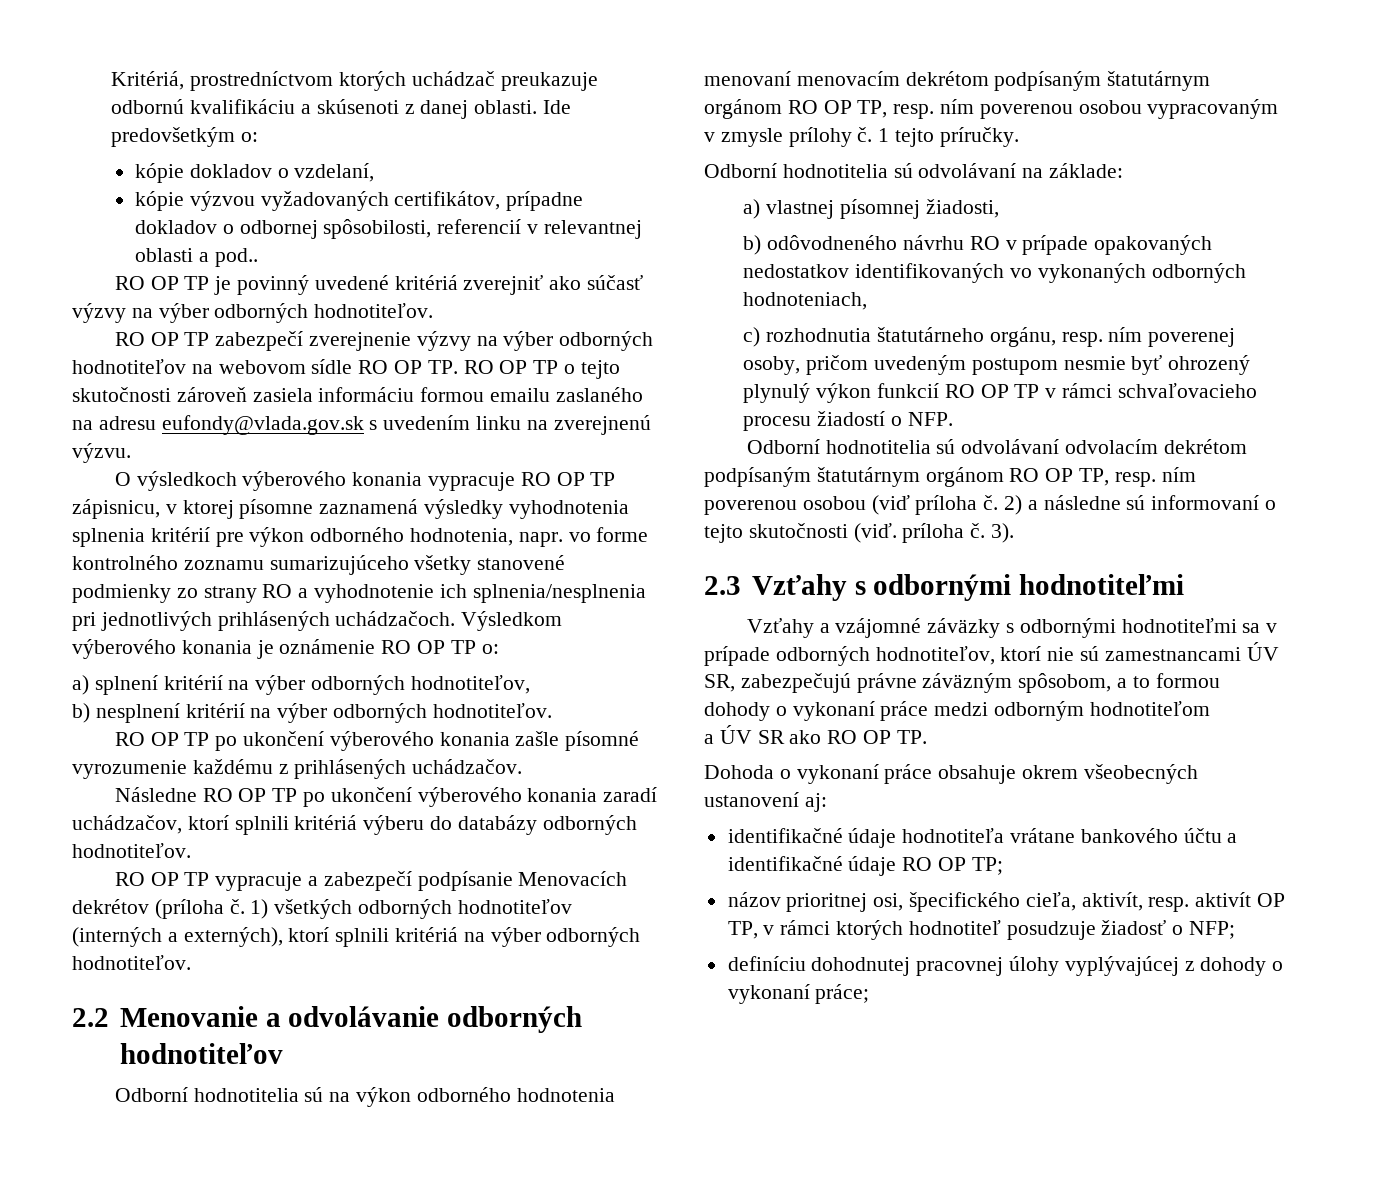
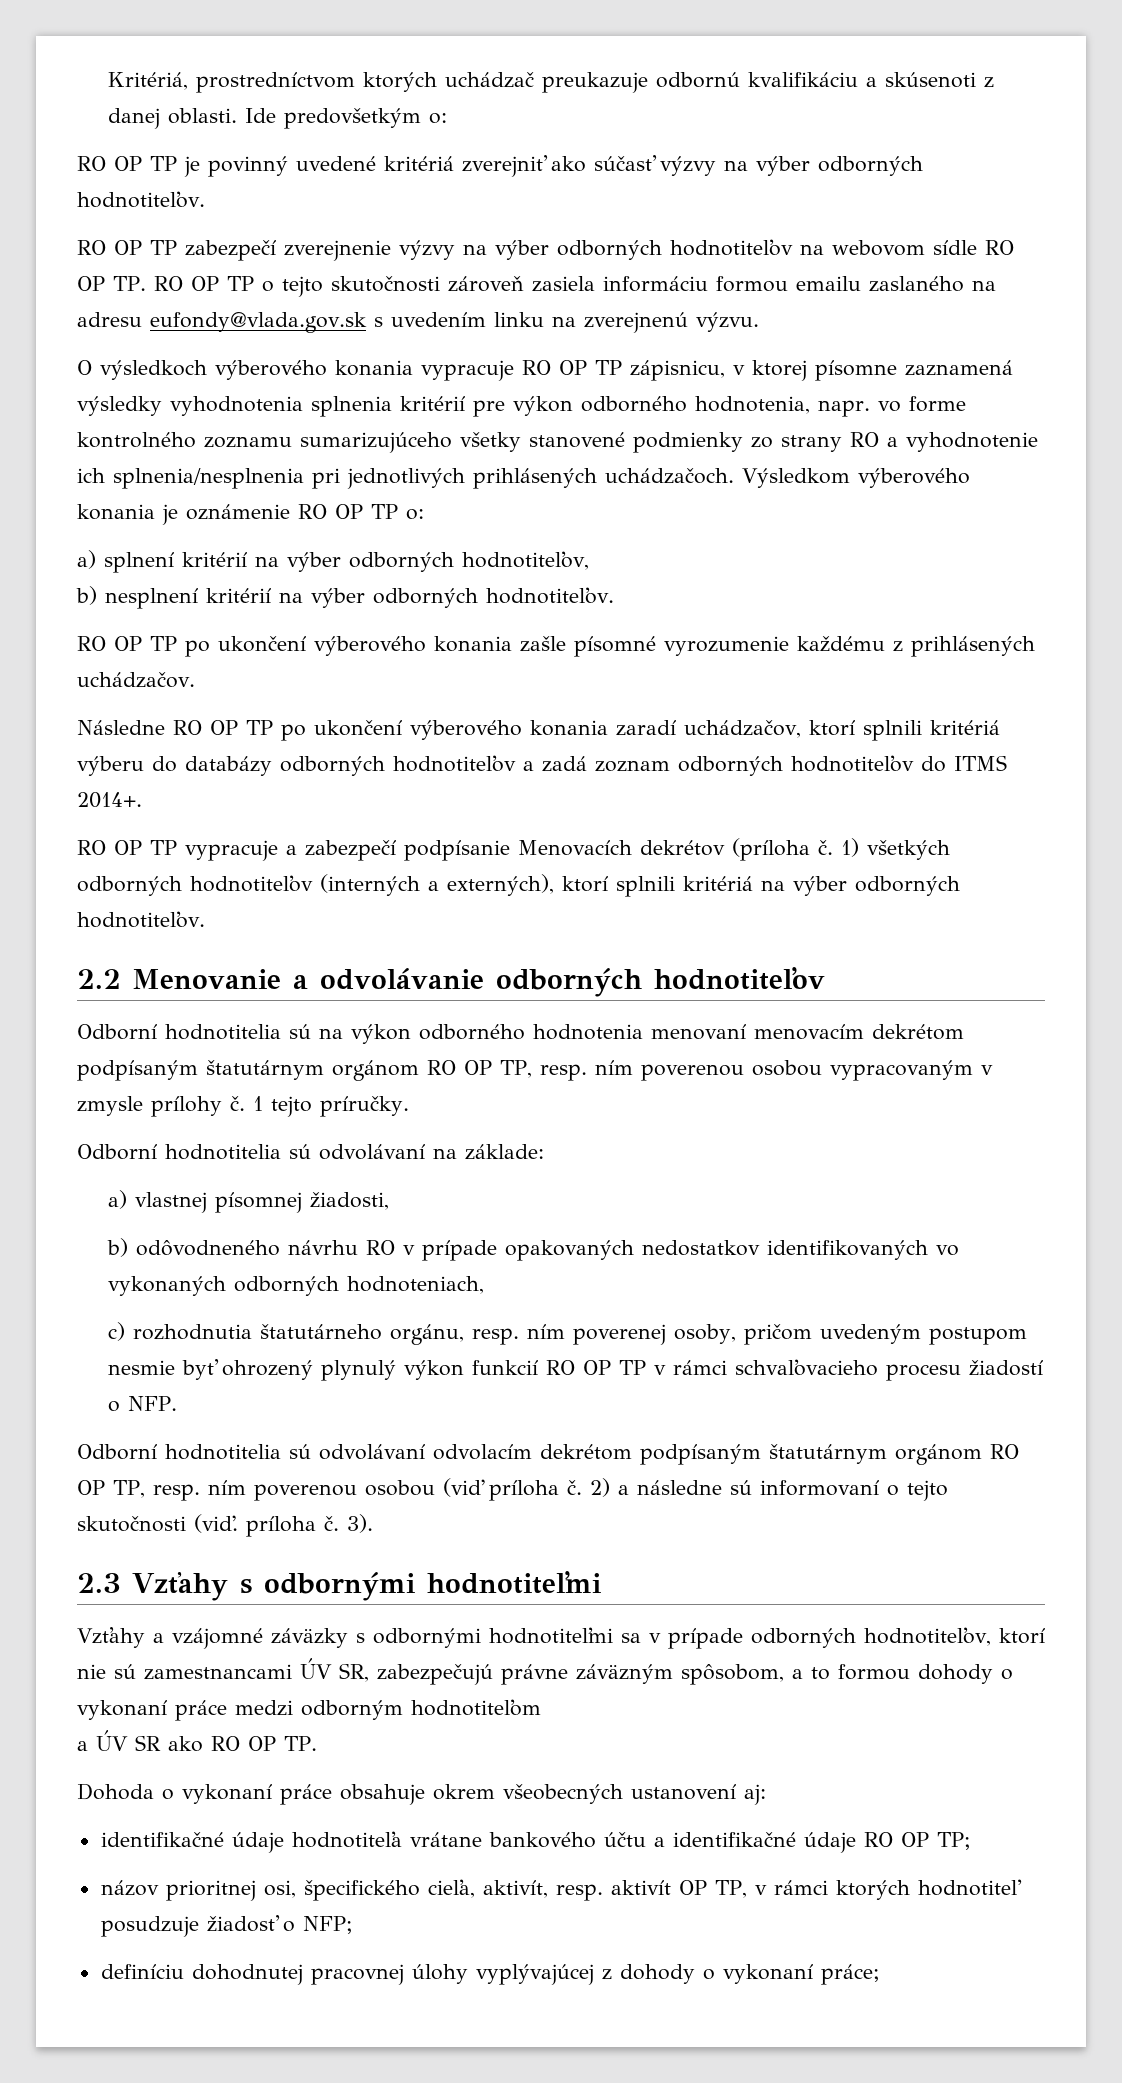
[134,163,375,183] [134,191,584,211] [134,219,642,239] [134,248,258,267] // kópie dokladov o vzdelaní, // kópie výzvou vyžadovaných certifikátov, prípadne dokladov o odbornej spôsobilosti, referencií v relevantnej oblasti a pod.. -> (447, 118) none
[72,843,191,858] hodnotiteľov. -> [393,755,1007,776] [77,792,142,808] hodnotiteľov a zadá zoznam odborných hodnotiteľov do ITMS 2014+.

